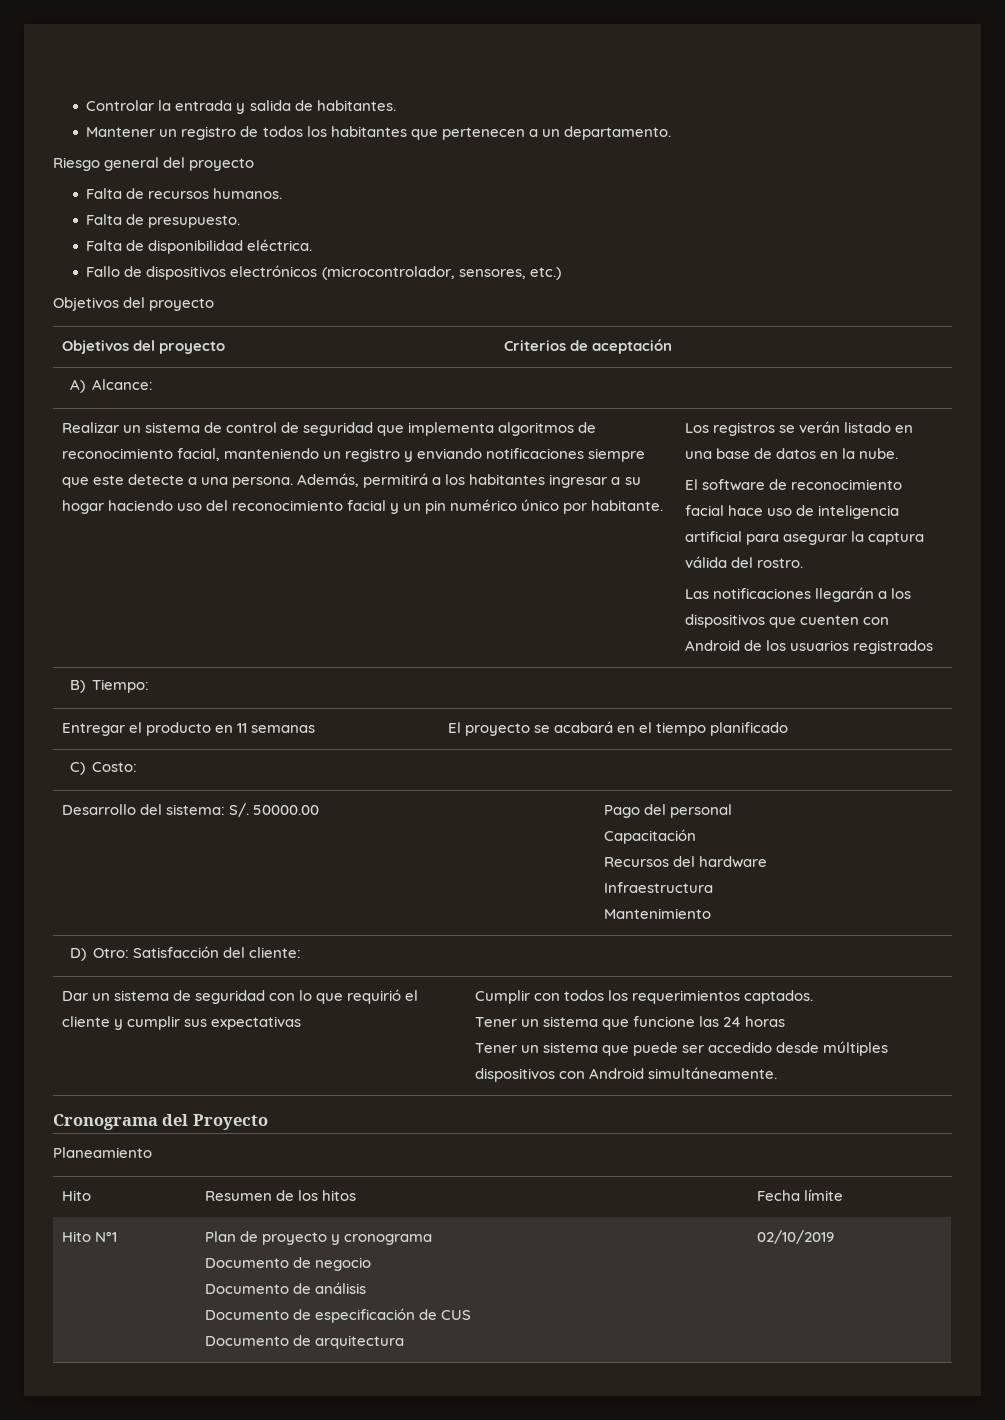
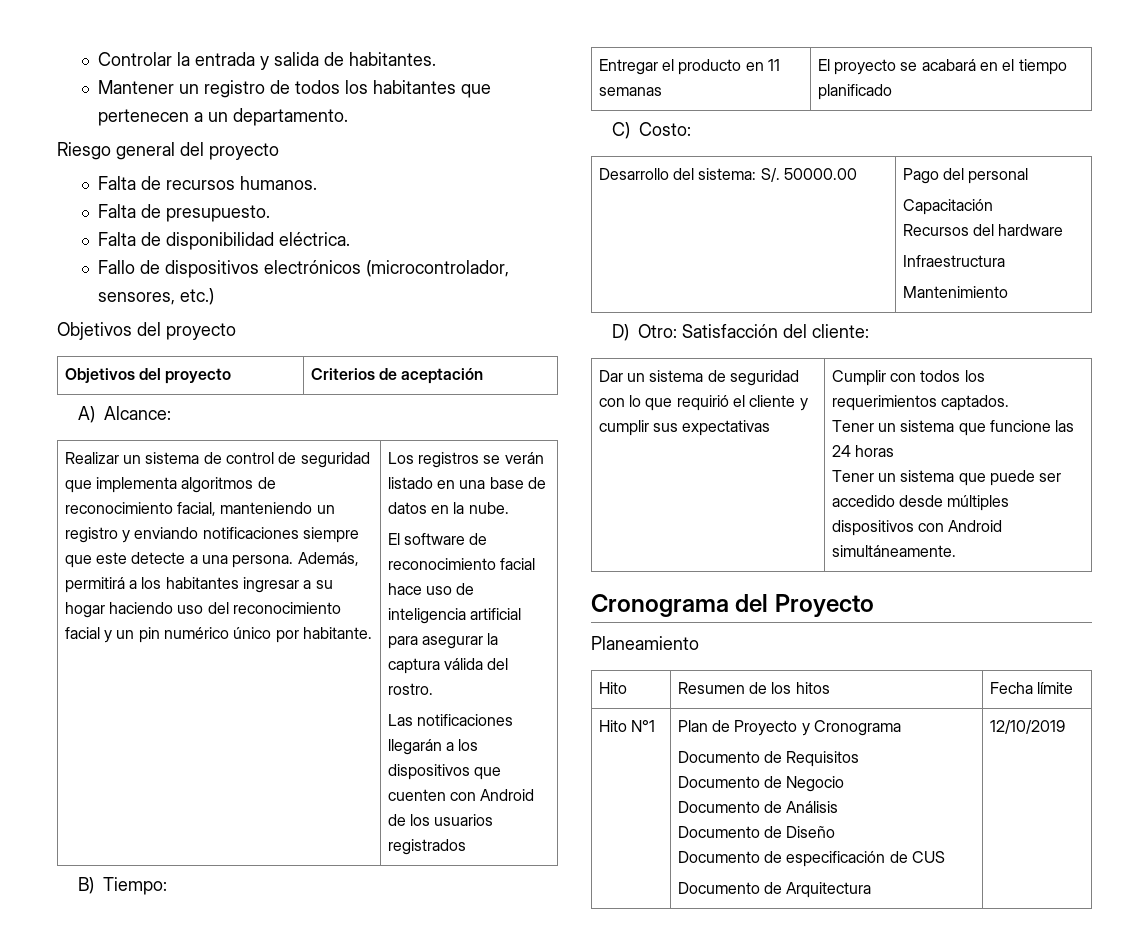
[261,1232,433,1245] [204,1257,371,1271] [204,1282,366,1294] proyecto y cronograma // Documento de negocio // Documento de análisis -> [734,720,901,736] [677,751,860,767] [677,776,845,792] [677,801,839,813] [677,826,836,838] Proyecto y Cronograma // Documento de Requisitos // Documento de Negocio // Documento de Análisis // Documento de Diseño
[314,1335,404,1349] [756,1230,834,1244] arquitectura | 02/10/2019 -> [786,882,872,898] [989,720,1065,734] Arquitectura | 12/10/2019

